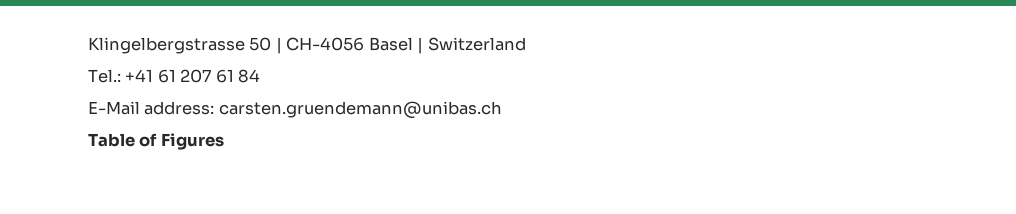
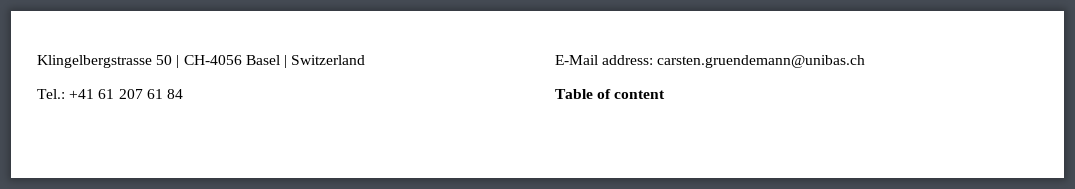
[160,133,224,150] Figures -> [614,90,666,99] content

